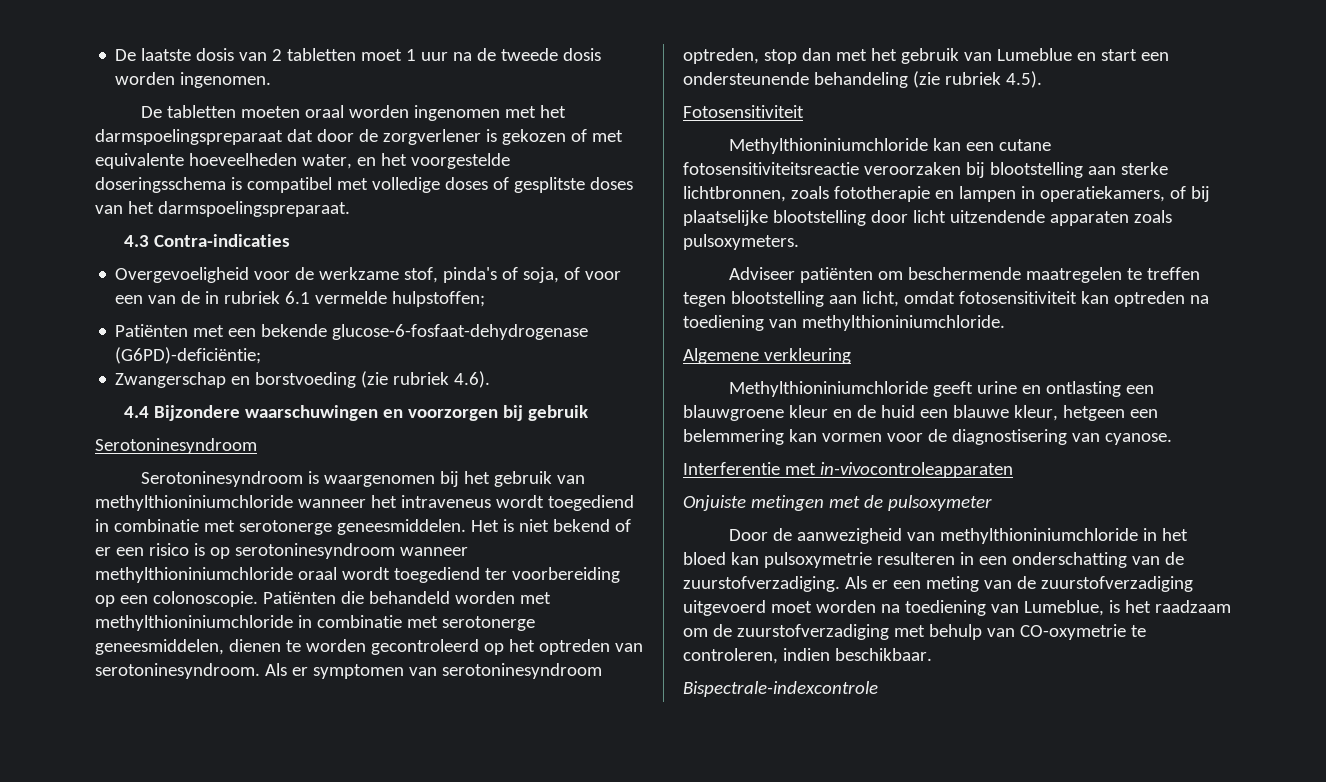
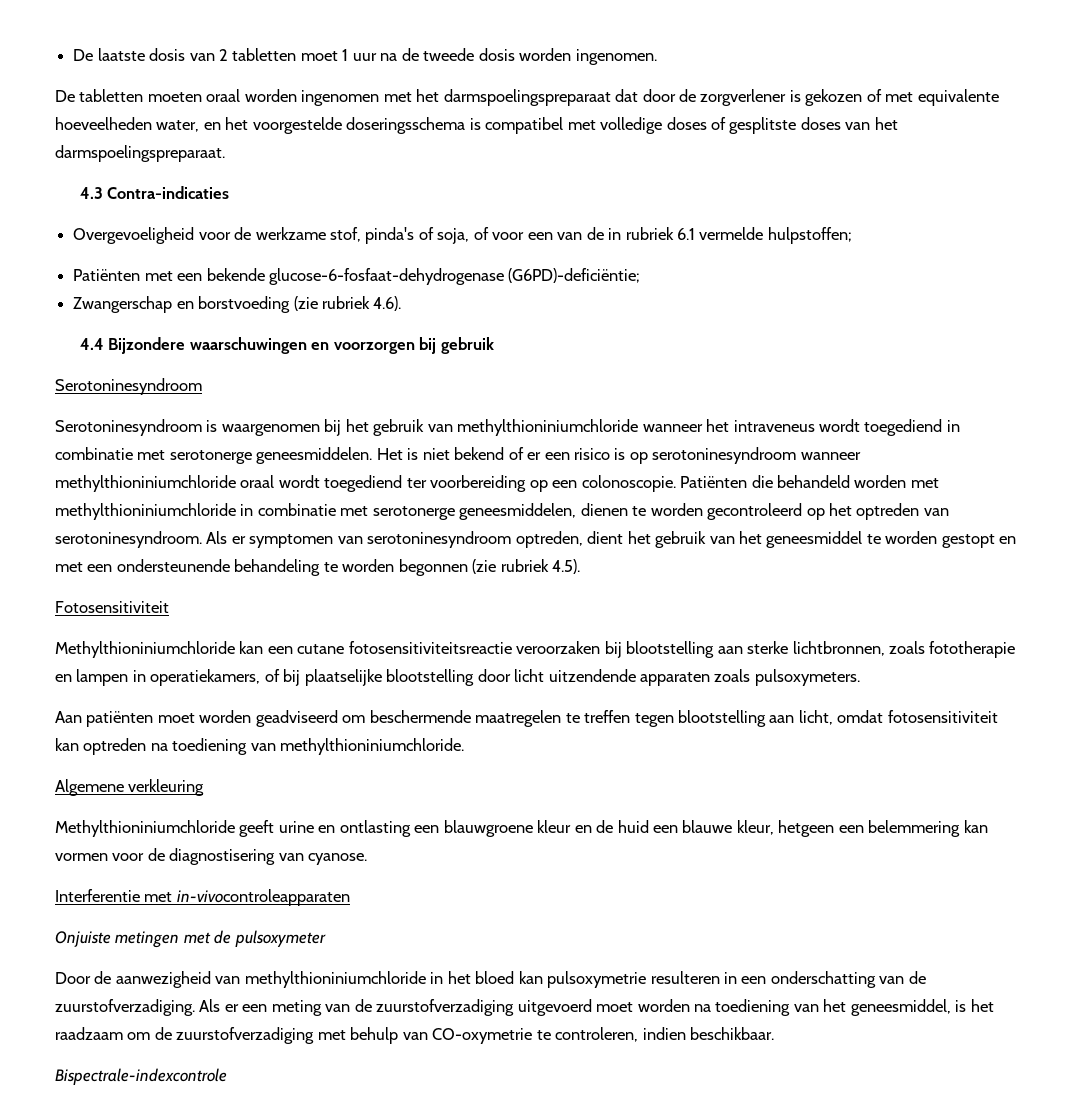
[763,48,1169,64] [683,72,908,88] stop dan met het gebruik van Lumeblue en start een ondersteunende behandeling -> [587,531,1017,548] [55,559,468,576] dient het gebruik van het geneesmiddel te worden gestopt en met een ondersteunende behandeling te worden begonnen
[728,267,873,283] Adviseer patiënten -> [55,710,338,727] Aan patiënten moet worden geadviseerd
[1023,600,1104,616] Lumeblue, -> [823,999,951,1016] het geneesmiddel,

